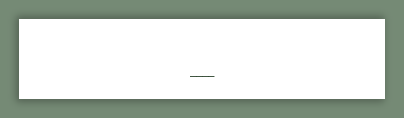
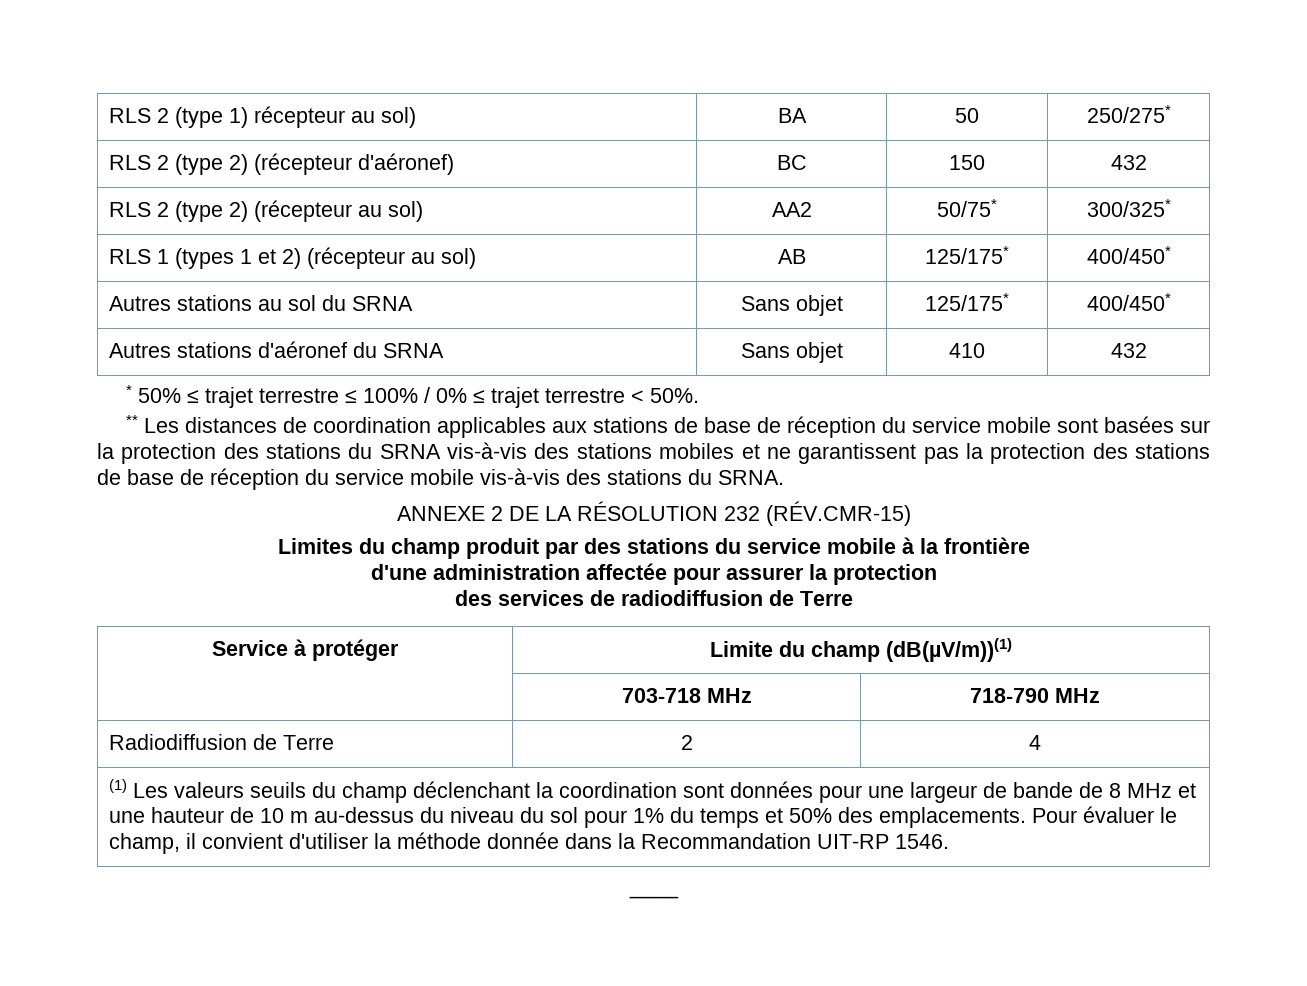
(190, 76) none -> [108,106,416,128] [777,108,807,123] [955,108,979,123] [1086,105,1171,123] [108,153,454,175] [776,155,807,170] [949,155,985,170] [1110,155,1147,170] [108,200,423,222] [771,202,812,217] [937,199,997,217] [1086,199,1171,217] [108,247,476,269] [777,249,806,264] [925,246,1009,264] [1086,246,1171,264] [108,295,413,311] [740,295,843,316] [925,293,1009,311] [1086,293,1171,311] [108,341,444,358] [740,342,843,363] [949,343,985,358] [1110,343,1147,358] [125,385,699,408] [125,415,1210,438] [97,442,1211,464] [97,468,784,490] [396,501,911,526] [277,537,1030,559] [370,563,937,585] [454,590,853,606] [212,639,399,661] [710,638,1012,662] [621,688,752,703] [970,688,1100,703] [108,734,334,750] [680,735,693,750] [1029,735,1041,750] [108,779,1196,803] [108,806,1177,828] [108,832,949,854] RLS 2 (type 1) récepteur au sol) | BA | 50 | 250/275* // RLS 2 (type 2) (récepteur d'aéronef) | BC | 150 | 432 // RLS 2 (type 2) (récepteur au sol) | AA2 | 50/75* | 300/325* // RLS 1 (types 1 et 2) (récepteur au sol) | AB | 125/175* | 400/450* // Autres stations au sol du SRNA | Sans objet | 125/175* | 400/450* // Autres stations d'aéronef du SRNA | Sans objet | 410 | 432 // * 50% ≤ trajet terrestre ≤ 100% / 0% ≤ trajet terrestre < 50%. // ** Les distances de coordination applicables aux stations de base de réception du service mobile sont basées sur la protection des stations du SRNA vis-à-vis des stations mobiles et ne garantissent pas la protection des stations de base de réception du service mobile vis-à-vis des stations du SRNA. // ANNEXE 2 DE LA RÉSOLUTION 232 (RÉV.CMR-15) // Limites du champ produit par des stations du service mobile à la frontière // d'une administration affectée pour assurer la protection // des services de radiodiffusion de Terre // Service à protéger | Limite du champ (dB(µV/m))(1) // | 703-718 MHz | 718-790 MHz // Radiodiffusion de Terre | 2 | 4 // (1) Les valeurs seuils du champ déclenchant la coordination sont données pour une largeur de bande de 8 MHz et une hauteur de 10 m au-dessus du niveau du sol pour 1% du temps et 50% des emplacements. Pour évaluer le champ, il convient d'utiliser la méthode donnée dans la Recommandation UIT-RP 1546. //

